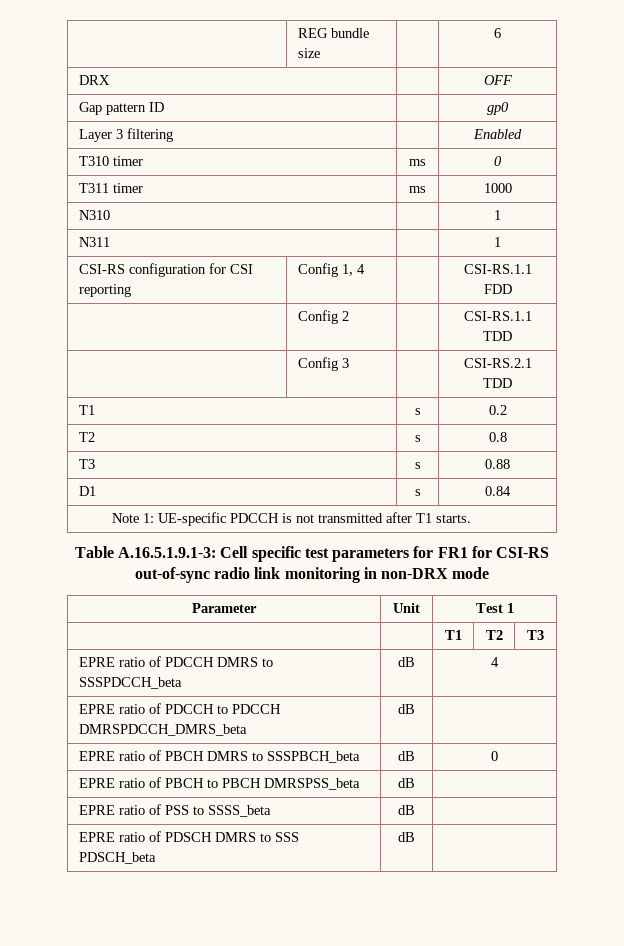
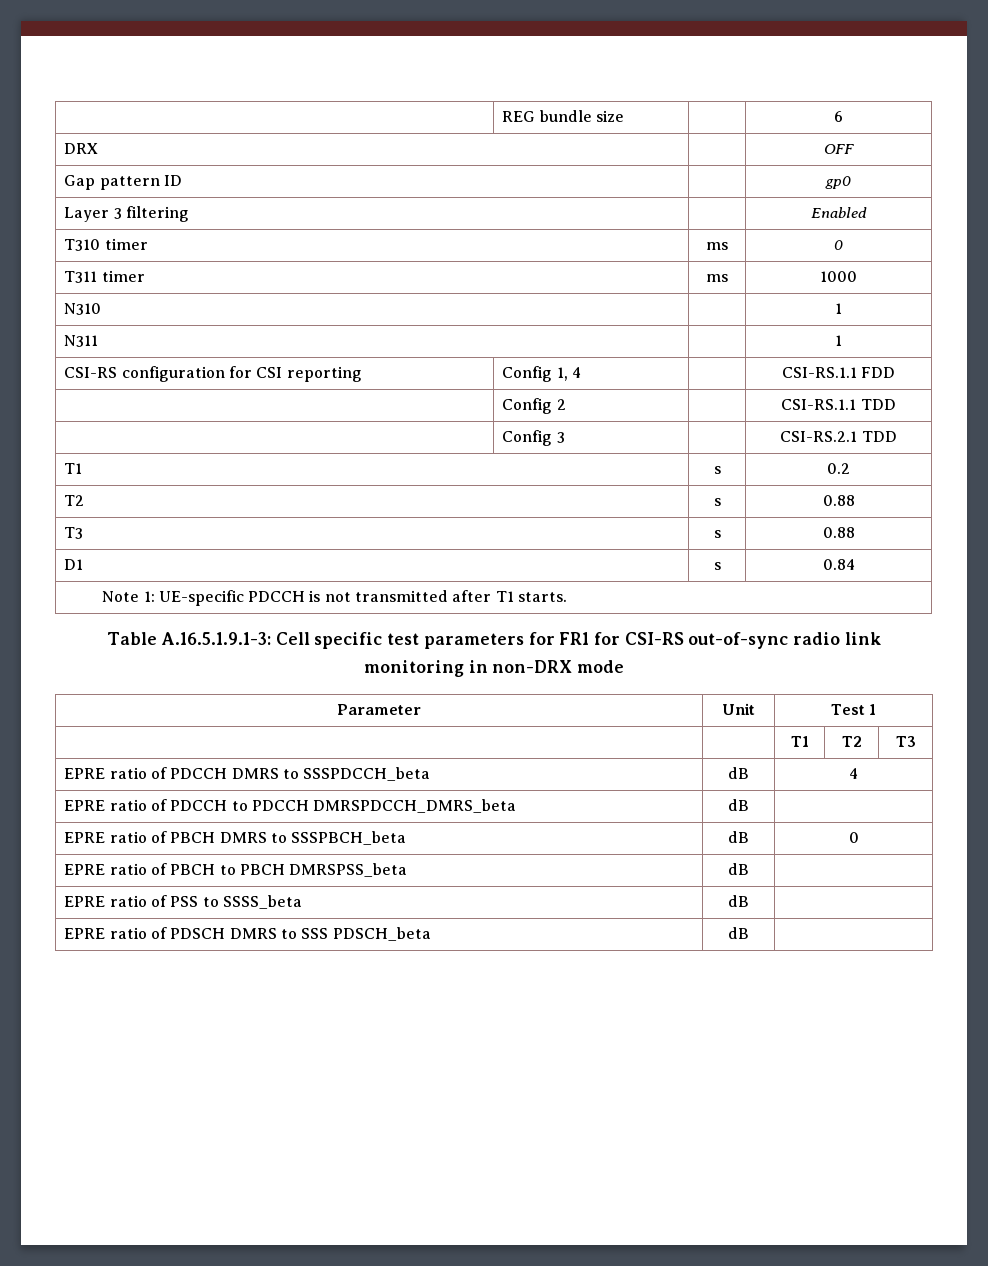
[488,432,507,442] 0.8 -> [822,495,855,506] 0.88

